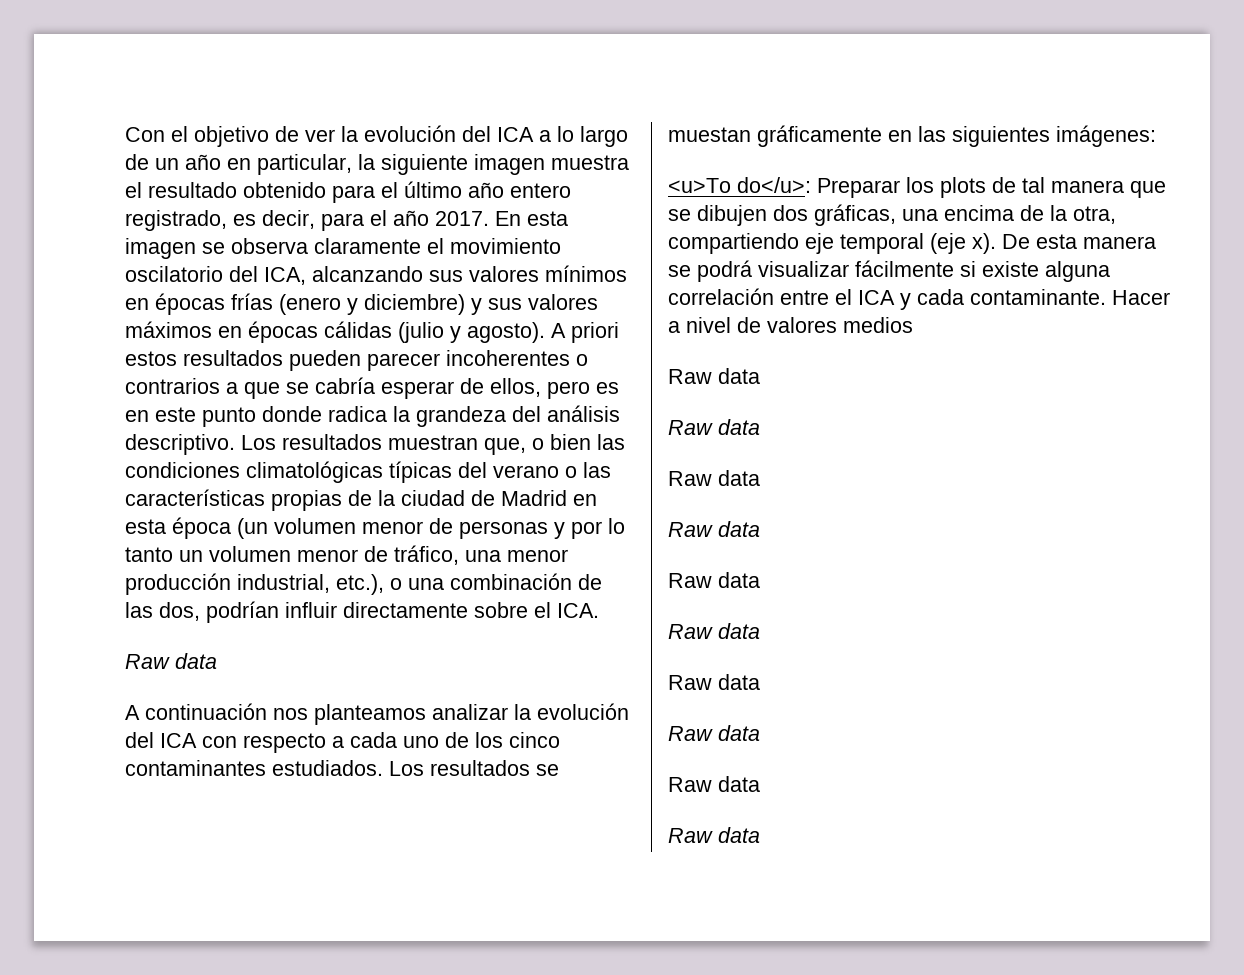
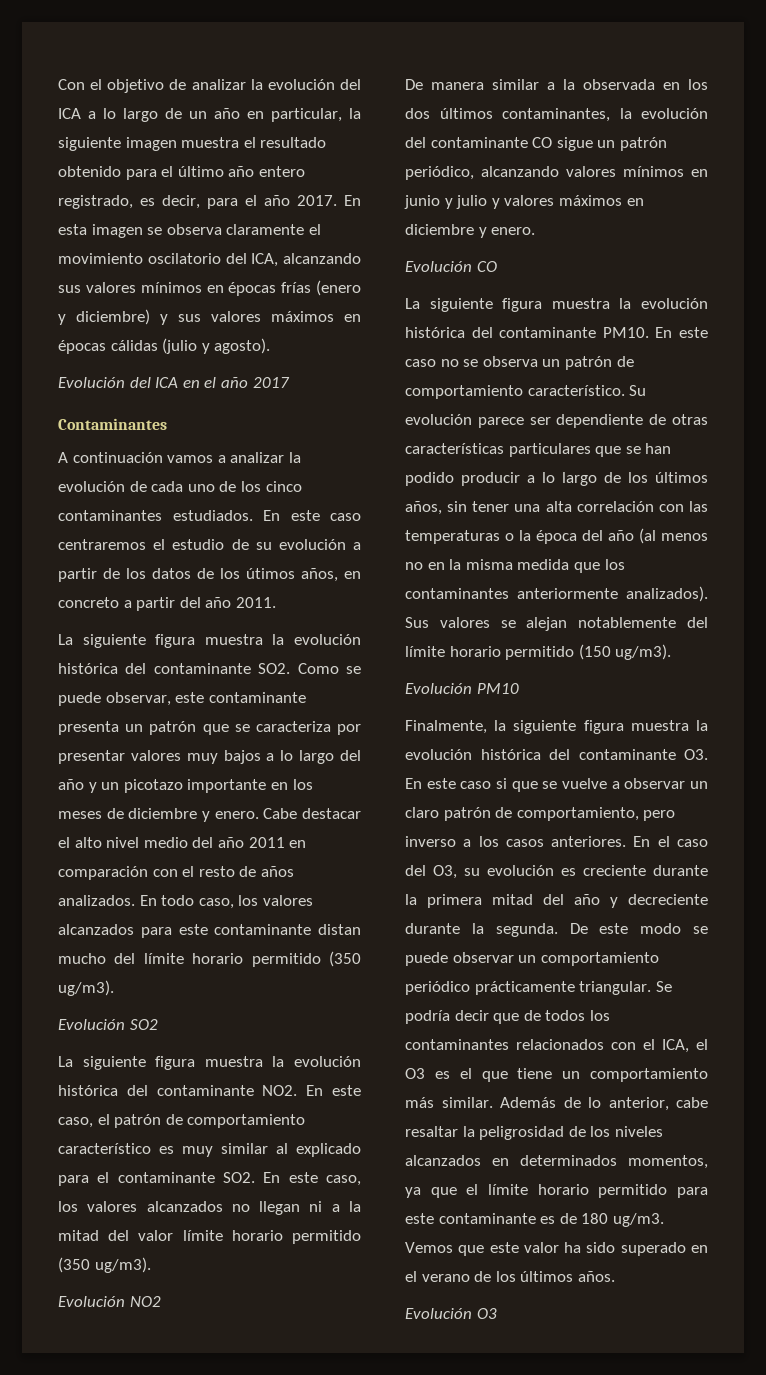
[305,129,335,142] ver -> [191,79,246,90] analizar
[551,322,619,343] [125,350,588,371] [125,377,619,399] [125,405,620,427] [125,434,625,455] [125,461,611,483] [125,489,597,511] [125,517,625,539] [125,545,568,565] [125,573,602,595] [125,601,599,623] [125,653,217,669] A priori estos resultados pueden parecer incoherentes o contrarios a que se cabría esperar de ellos, pero es en este punto donde radica la grandeza del análisis descriptivo. Los resultados muestran que, o bien las condiciones climatológicas típicas del verano o las características propias de la ciudad de Madrid en esta época (un volumen menor de personas y por lo tanto un volumen menor de tráfico, una menor producción industrial, etc.), o una combinación de las dos, podrían influir directamente sobre el ICA. // Raw data -> [58,377,290,388] [58,418,167,430] // Evolución del ICA en el año 2017 // Contaminantes
[273,703,629,725] [125,732,344,753] nos planteamos analizar la evolución del ICA con respecto a -> [167,452,301,463] [58,481,147,492] vamos a analizar la evolución de
[389,760,559,776] [668,125,1156,147] [668,177,1166,198] [668,204,1116,226] [668,233,1156,254] [668,260,1110,282] [668,288,1170,310] [668,317,913,333] [668,368,760,384] [668,419,760,435] [668,470,760,486] [668,521,760,537] [668,572,760,588] [668,623,760,639] [668,674,760,690] [668,725,760,741] [668,776,760,792] [668,827,760,843] Los resultados se muestan gráficamente en las siguientes imágenes: // <u>To do</u>: Preparar los plots de tal manera que se dibujen dos gráficas, una encima de la otra, compartiendo eje temporal (eje x). De esta manera se podrá visualizar fácilmente si existe alguna correlación entre el ICA y cada contaminante. Hacer a nivel de valores medios // Raw data // Raw data // Raw data // Raw data // Raw data // Raw data // Raw data // Raw data // Raw data // Raw data -> [263,510,361,521] [58,539,361,550] [58,568,361,582] [58,597,276,611] [58,634,361,648] [58,663,361,674] [58,692,306,706] [58,721,361,735] [58,750,361,764] [58,779,313,793] [58,808,361,822] [58,837,307,848] [58,866,294,880] [58,895,313,909] [58,924,361,938] [58,951,361,967] [58,980,114,996] [58,1019,158,1030] [58,1056,361,1070] [58,1085,362,1096] [58,1114,306,1128] [58,1143,361,1157] [58,1172,361,1186] [58,1201,361,1215] [58,1230,361,1244] [58,1257,151,1273] [58,1296,161,1307] [405,79,708,90] [405,108,708,122] [405,137,667,151] [405,166,708,180] [404,195,644,209] [405,224,536,238] [405,261,497,272] [405,298,708,312] [405,327,708,338] [405,356,634,370] [405,385,647,399] [405,414,708,428] [405,443,672,457] [405,472,708,486] [405,501,708,515] [405,528,708,544] [405,559,625,573] [405,586,708,602] [405,617,708,631] [405,644,672,660] [405,683,519,694] [405,720,708,734] [405,749,708,760] [405,778,708,792] [405,807,676,821] [405,836,708,847] [405,865,708,879] [405,894,708,908] [405,923,708,937] [405,952,659,966] [405,981,672,995] [405,1010,610,1024] [405,1039,708,1053] [405,1068,708,1082] [405,1097,708,1111] [405,1126,663,1140] [405,1155,708,1169] [405,1184,708,1198] [405,1213,664,1227] [405,1242,708,1256] [405,1271,615,1282] [405,1308,497,1319] En este caso centraremos el estudio de su evolución a partir de los datos de los útimos años, en concreto a partir del año 2011. // La siguiente figura muestra la evolución histórica del contaminante SO2. Como se puede observar, este contaminante presenta un patrón que se caracteriza por presentar valores muy bajos a lo largo del año y un picotazo importante en los meses de diciembre y enero. Cabe destacar el alto nivel medio del año 2011 en comparación con el resto de años analizados. En todo caso, los valores alcanzados para este contaminante distan mucho del límite horario permitido (350 ug/m3). // Evolución SO2 // La siguiente figura muestra la evolución histórica del contaminante NO2. En este caso, el patrón de comportamiento característico es muy similar al explicado para el contaminante SO2. En este caso, los valores alcanzados no llegan ni a la mitad del valor límite horario permitido (350 ug/m3). // Evolución NO2 // De manera similar a la observada en los dos últimos contaminantes, la evolución del contaminante CO sigue un patrón periódico, alcanzando valores mínimos en junio y julio y valores máximos en diciembre y enero. // Evolución CO // La siguiente figura muestra la evolución histórica del contaminante PM10. En este caso no se observa un patrón de comportamiento característico. Su evolución parece ser dependiente de otras características particulares que se han podido producir a lo largo de los últimos años, sin tener una alta correlación con las temperaturas o la época del año (al menos no en la misma medida que los contaminantes anteriormente analizados). Sus valores se alejan notablemente del límite horario permitido (150 ug/m3). // Evolución PM10 // Finalmente, la siguiente figura muestra la evolución histórica del contaminante O3. En este caso si que se vuelve a observar un claro patrón de comportamiento, pero inverso a los casos anteriores. En el caso del O3, su evolución es creciente durante la primera mitad del año y decreciente durante la segunda. De este modo se puede observar un comportamiento periódico prácticamente triangular. Se podría decir que de todos los contaminantes relacionados con el ICA, el O3 es el que tiene un comportamiento más similar. Además de lo anterior, cabe resaltar la peligrosidad de los niveles alcanzados en determinados momentos, ya que el límite horario permitido para este contaminante es de 180 ug/m3. Vemos que este valor ha sido superado en el verano de los últimos años. // Evolución O3

